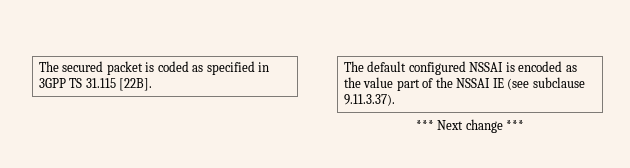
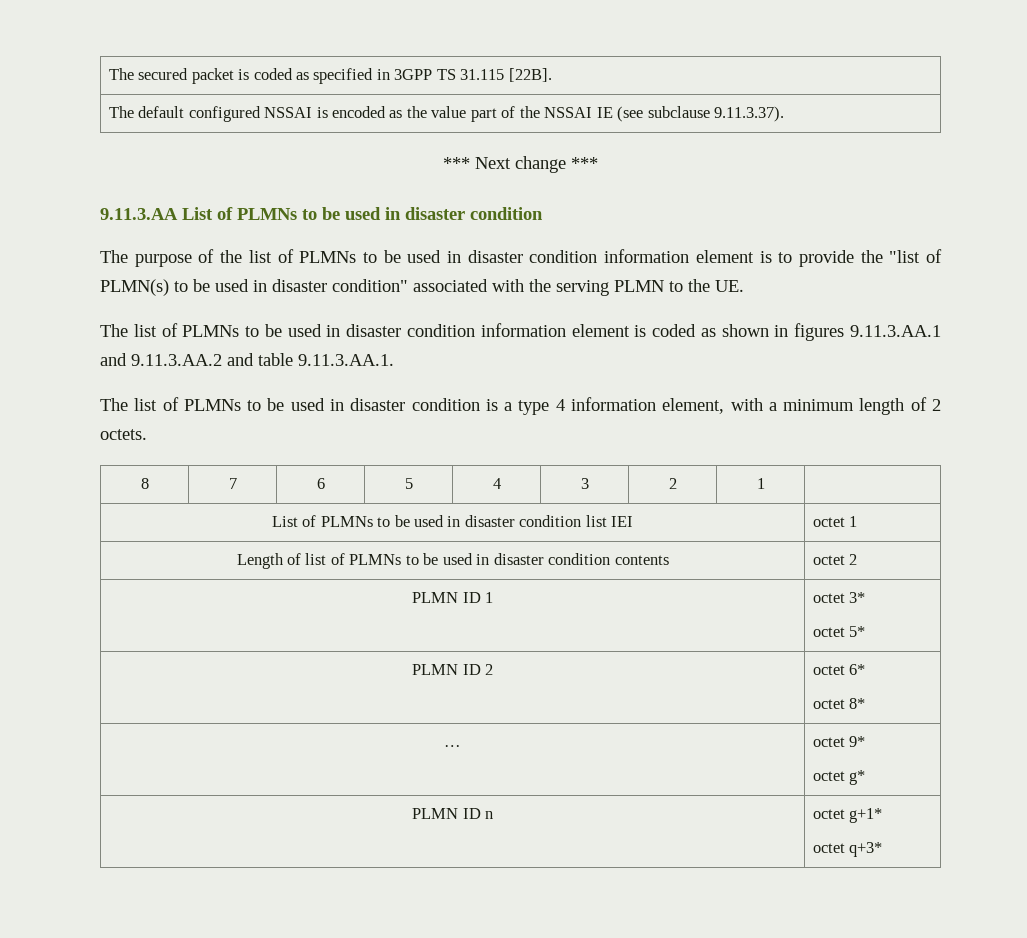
(525, 125) none -> [100,207,543,220] [100,249,943,267] [100,279,744,296] [100,323,942,341] [100,353,394,366] [100,397,942,415] [100,429,147,440] [140,478,149,489] [228,478,237,489] [316,478,325,489] [404,478,413,489] [492,478,501,489] [580,478,589,489] [668,478,677,489] [756,478,765,489] [271,515,634,527] [812,516,858,527] [236,553,669,569] [812,554,858,565] [412,592,493,603] [812,592,866,603] [812,626,866,637] [412,664,493,675] [812,664,866,675] [812,698,866,709] [444,745,461,747] [812,736,866,747] [812,770,866,785] [412,808,493,819] [812,808,883,823] [812,842,883,857] // 9.11.3.AA List of PLMNs to be used in disaster condition // The purpose of the list of PLMNs to be used in disaster condition information element is to provide the "list of PLMN(s) to be used in disaster condition" associated with the serving PLMN to the UE. // The list of PLMNs to be used in disaster condition information element is coded as shown in figures 9.11.3.AA.1 and 9.11.3.AA.2 and table 9.11.3.AA.1. // The list of PLMNs to be used in disaster condition is a type 4 information element, with a minimum length of 2 octets. // 8 | 7 | 6 | 5 | 4 | 3 | 2 | 1 | // List of PLMNs to be used in disaster condition list IEI | octet 1 // Length of list of PLMNs to be used in disaster condition contents | octet 2 // PLMN ID 1 | octet 3* // octet 5* // PLMN ID 2 | octet 6* // octet 8* // … | octet 9* // octet g* // PLMN ID n | octet g+1* // octet q+3*

